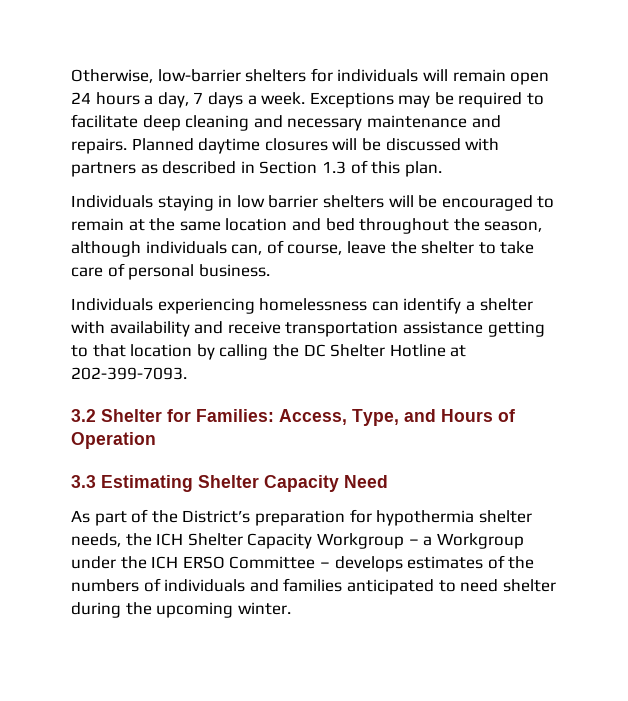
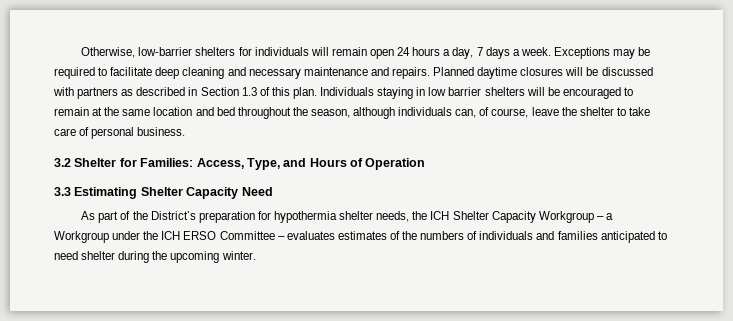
(442, 169) // -> (317, 93) none
[71,297,533,314] [71,321,545,337] [71,344,467,360] [71,367,187,380] // Individuals experiencing homelessness can identify a shelter with availability and receive transportation assistance getting to that location by calling the DC Shelter Hotline at 202-399-7093. -> (186, 131) none
[334,556,403,572] develops -> [286,231,335,240] evaluates

